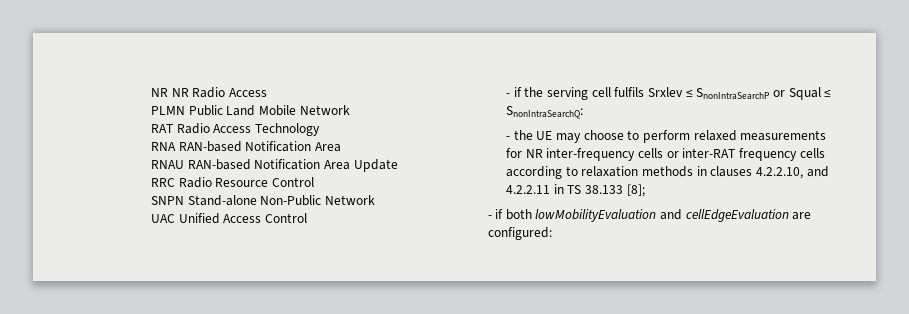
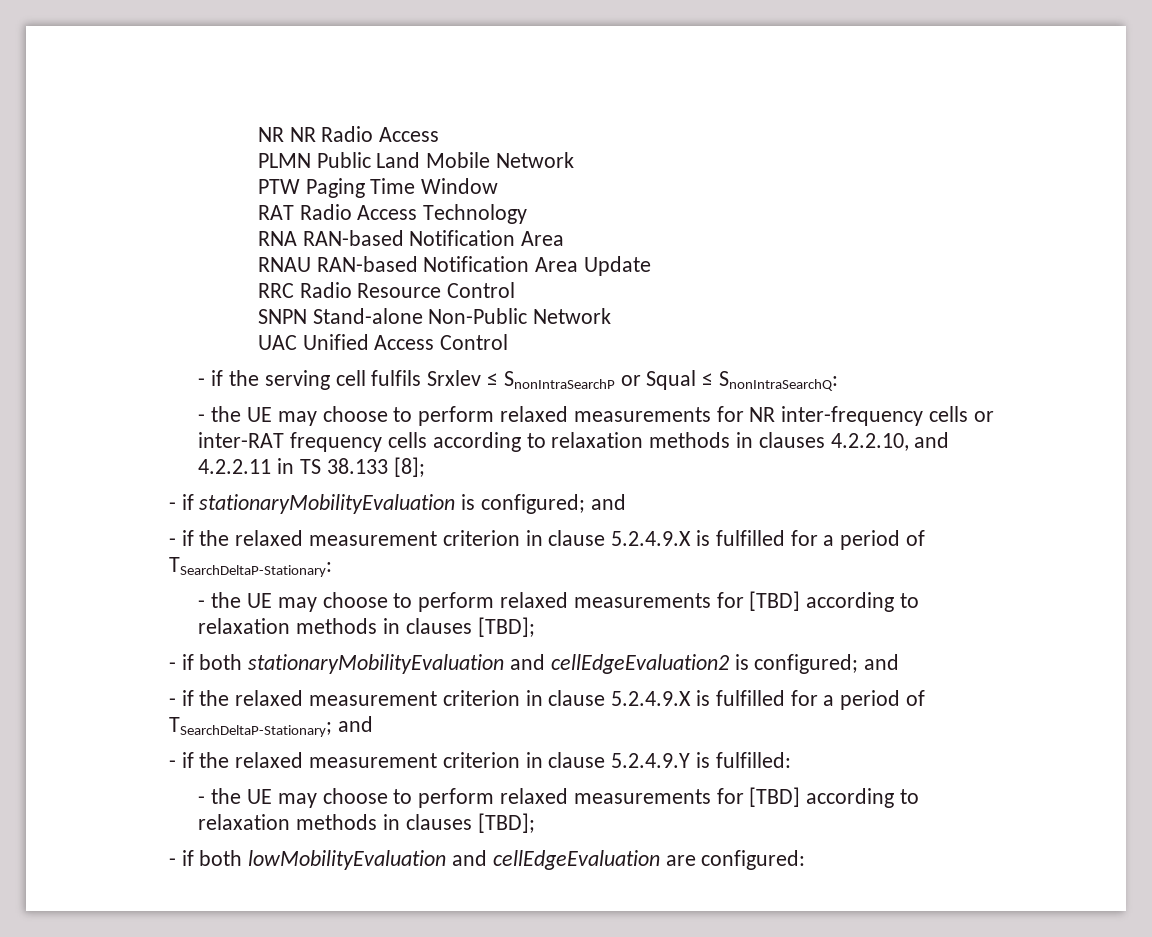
(350, 110) none -> [257,178,499,198] // PTW Paging Time Window
(645, 190) none -> [168,494,626,514] [168,530,925,550] [168,557,332,577] [198,591,920,612] [198,617,535,637] [168,654,900,674] [168,690,925,710] [168,716,373,737] [168,752,791,768] [198,787,920,808] [198,813,535,833] // - if stationaryMobilityEvaluation is configured; and // - if the relaxed measurement criterion in clause 5.2.4.9.X is fulfilled for a period of TSearchDeltaP-Stationary: // - the UE may choose to perform relaxed measurements for [TBD] according to relaxation methods in clauses [TBD]; // - if both stationaryMobilityEvaluation and cellEdgeEvaluation2 is configured; and // - if the relaxed measurement criterion in clause 5.2.4.9.X is fulfilled for a period of TSearchDeltaP-Stationary; and // - if the relaxed measurement criterion in clause 5.2.4.9.Y is fulfilled: // - the UE may choose to perform relaxed measurements for [TBD] according to relaxation methods in clauses [TBD];

